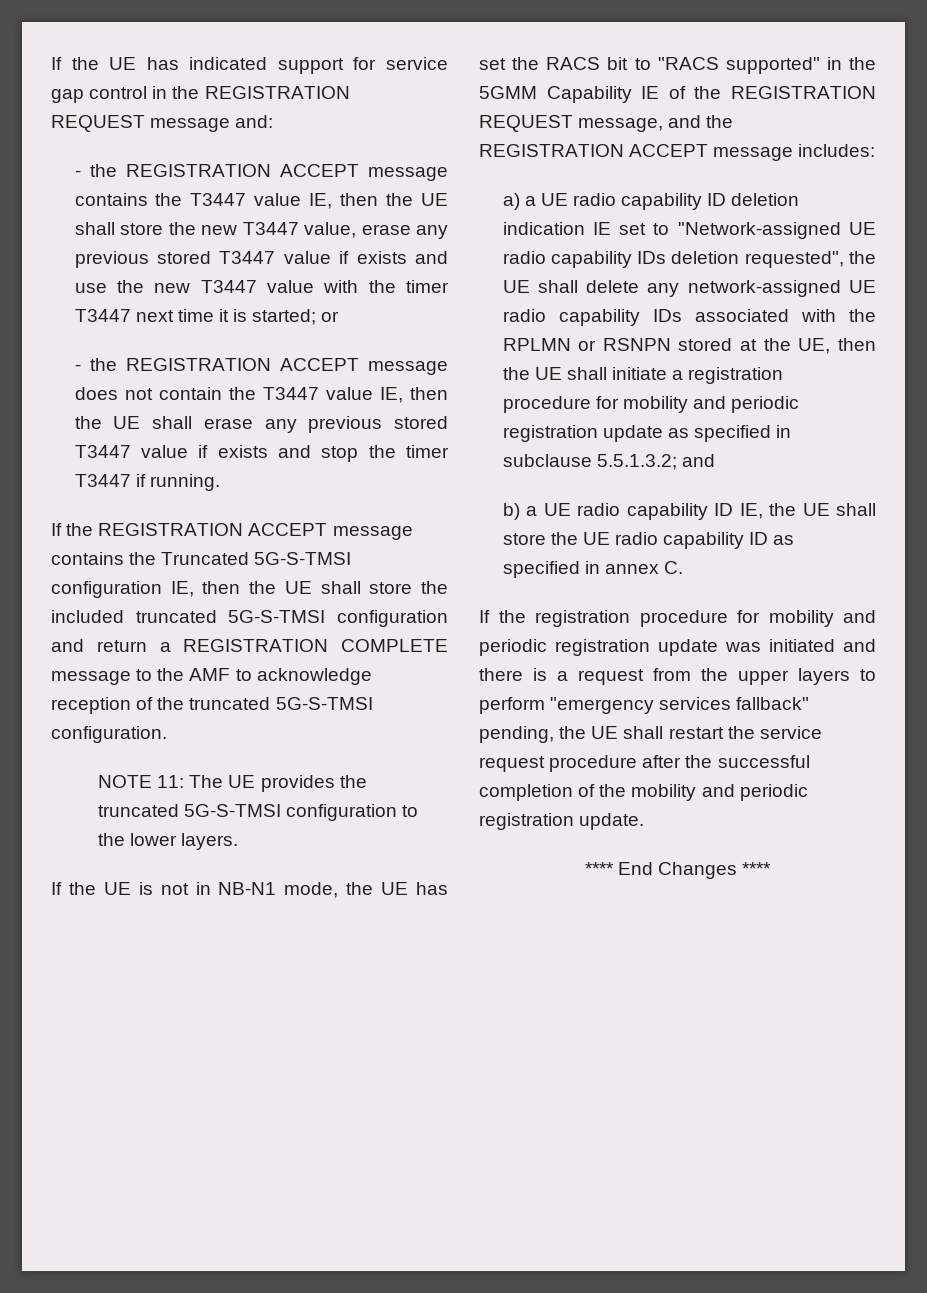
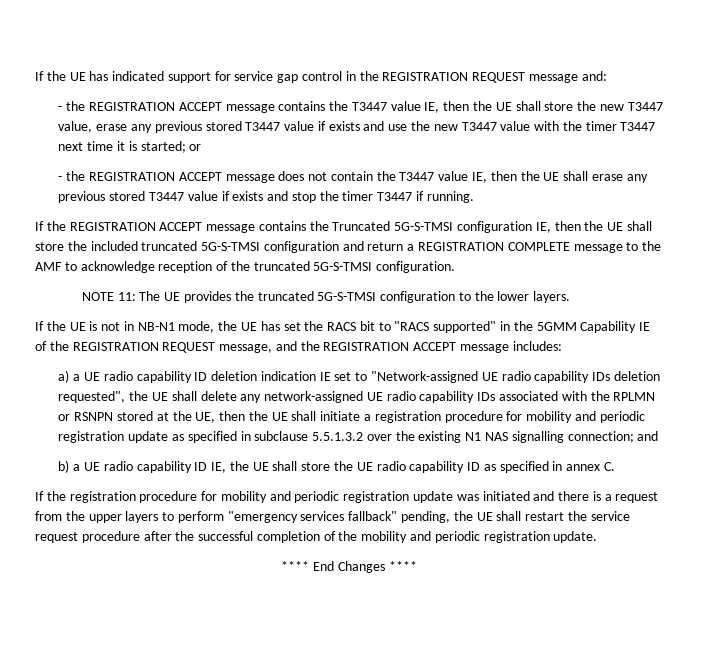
[596,454,677,470] 5.5.1.3.2; -> [312,431,634,443] 5.5.1.3.2 over the existing N1 NAS signalling connection;

